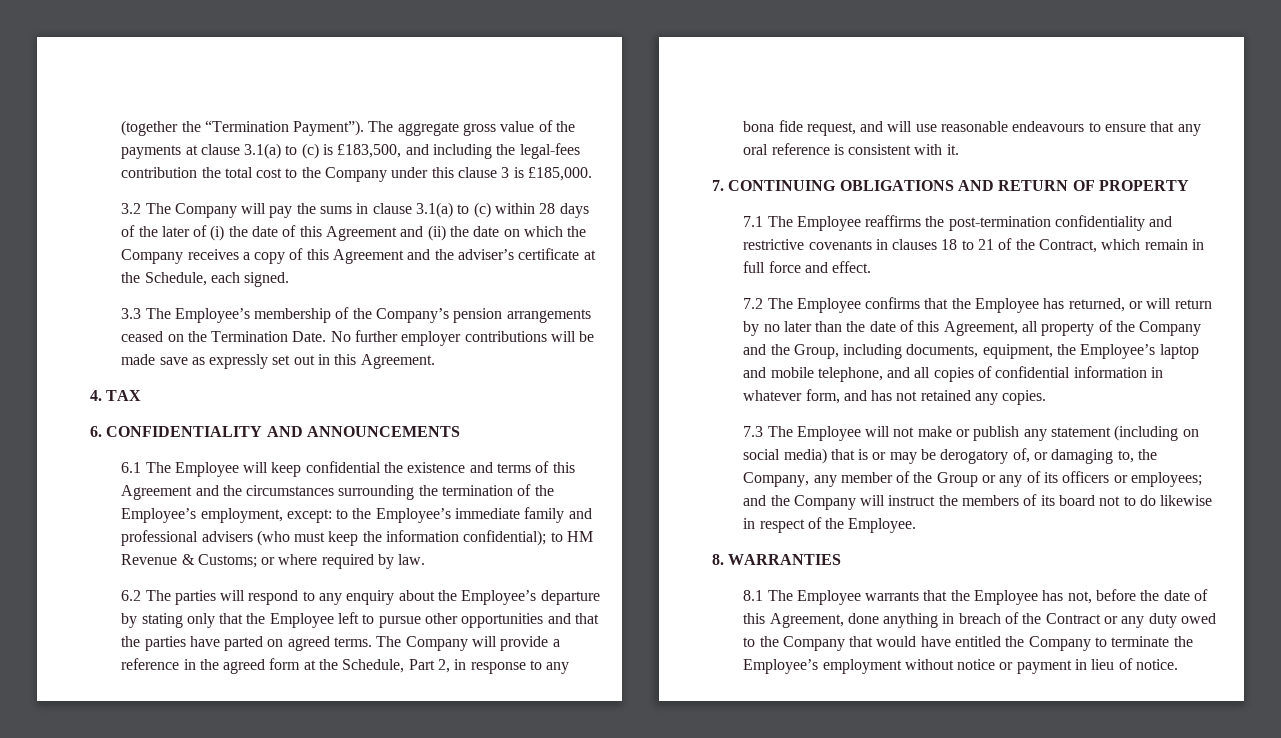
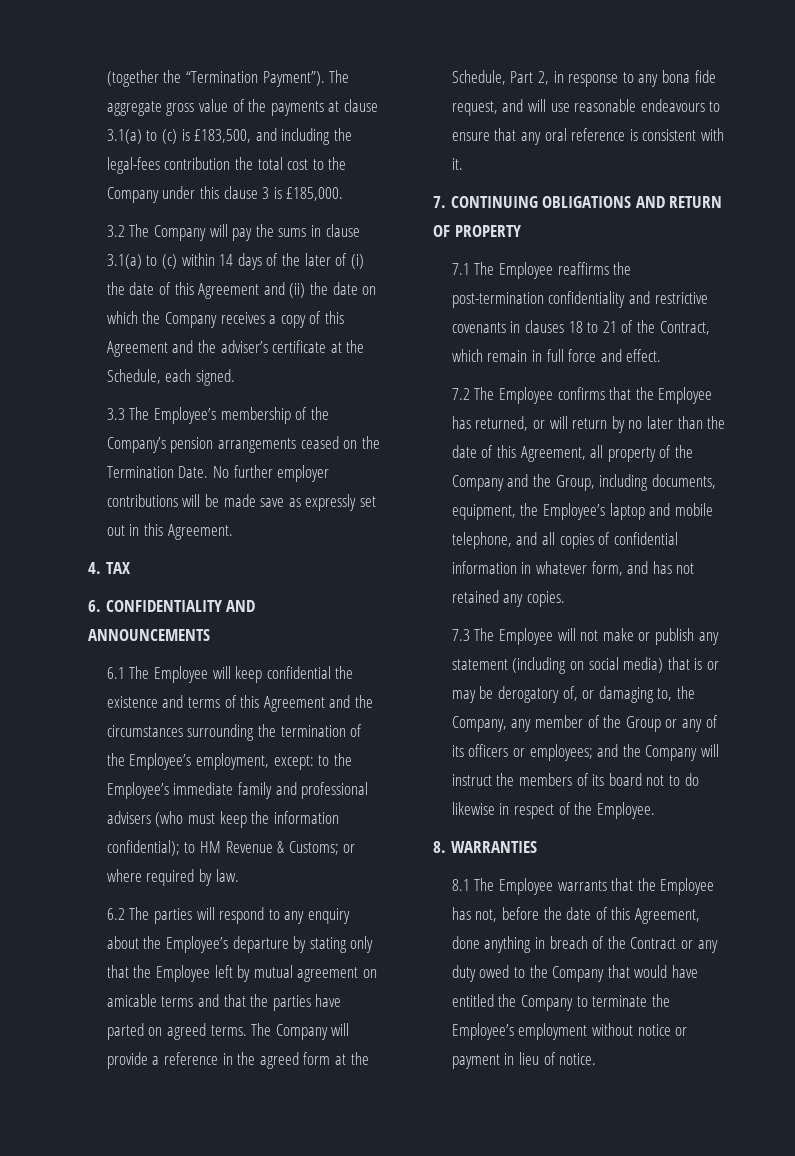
[539,203,556,214] 28 -> [219,254,234,266] 14
[362,613,544,628] to pursue other opportunities -> [237,965,377,982] [106,994,194,1007] by mutual agreement on amicable terms

